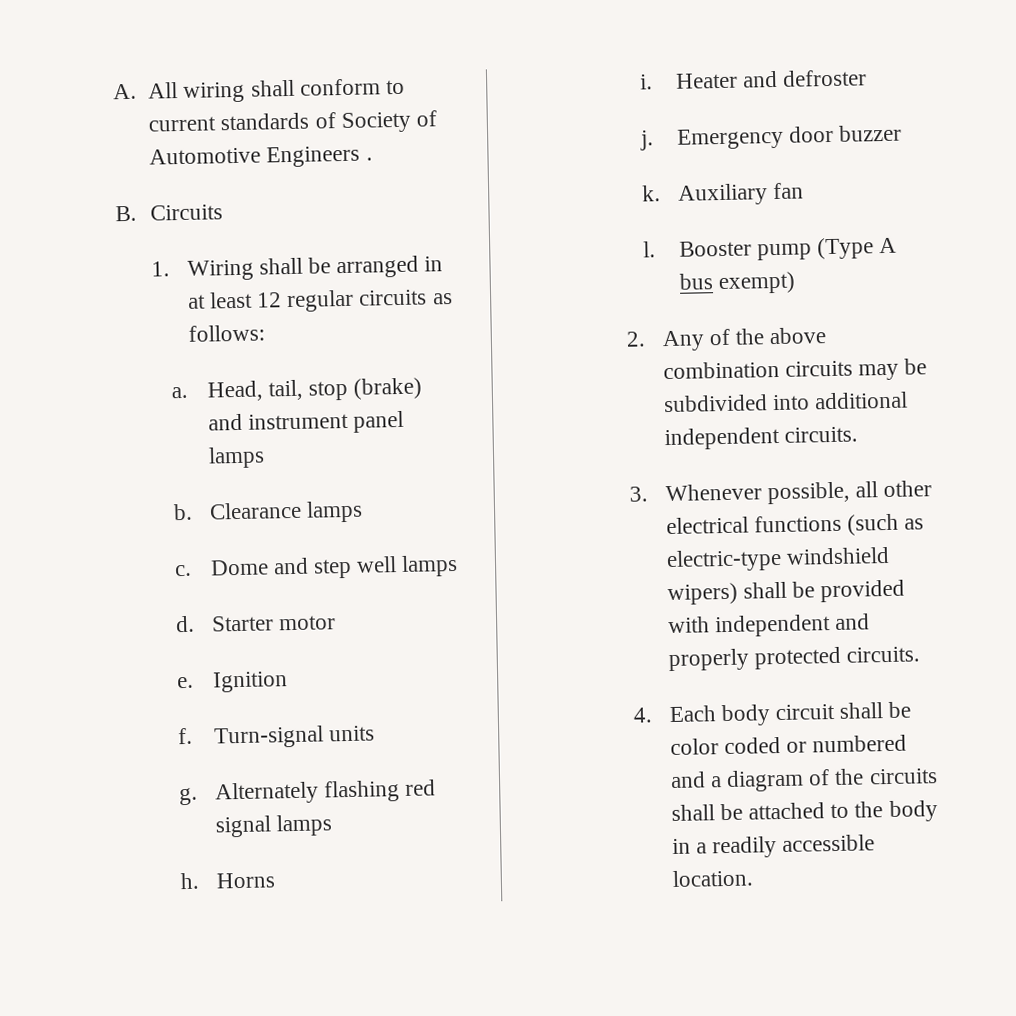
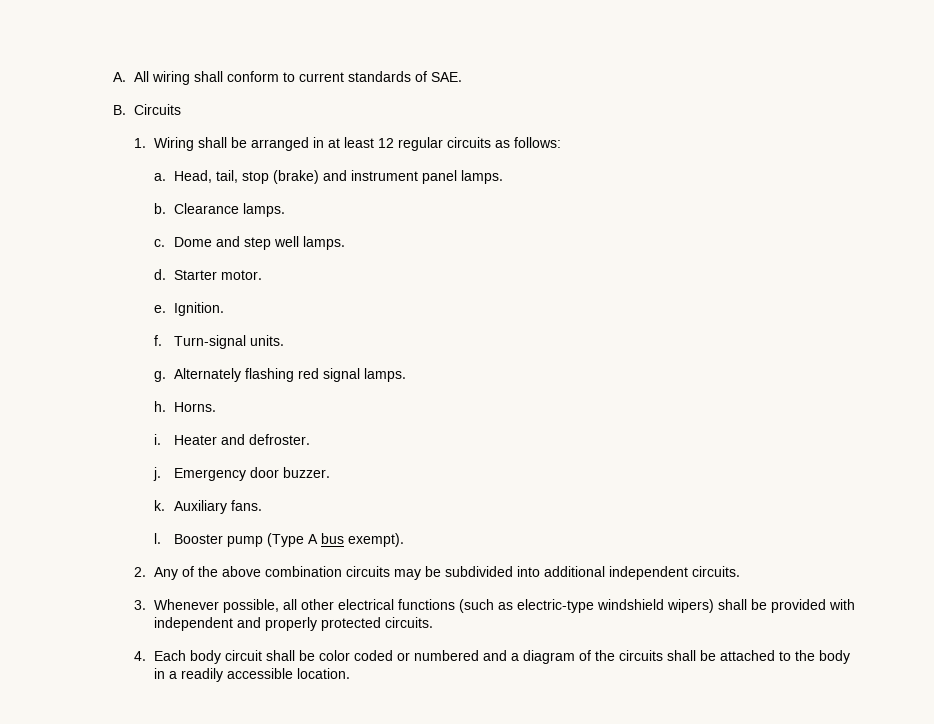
[340,110,437,134] [149,145,373,168] Society of Automotive Engineers . -> [430,72,462,82] SAE.
[207,446,265,469] lamps -> [460,170,503,184] lamps.
[305,500,363,523] lamps -> [242,203,285,217] lamps.
[401,554,459,577] lamps -> [302,236,345,250] lamps.
[277,615,336,631] motor -> [220,270,262,280] motor.
[211,671,288,693] Ignition -> [173,302,224,316] Ignition.
[328,725,375,742] units -> [249,335,284,346] units.
[275,814,333,837] lamps -> [363,368,406,382] lamps.
[215,872,275,889] Horns -> [173,402,216,412] Horns.
[782,69,868,87] defroster -> [248,434,310,445] defroster.
[838,124,903,142] buzzer -> [282,467,330,478] buzzer.
[772,182,804,200] fan -> [230,500,262,511] fans.
[717,271,796,295] exempt) -> [347,533,404,547] exempt).

